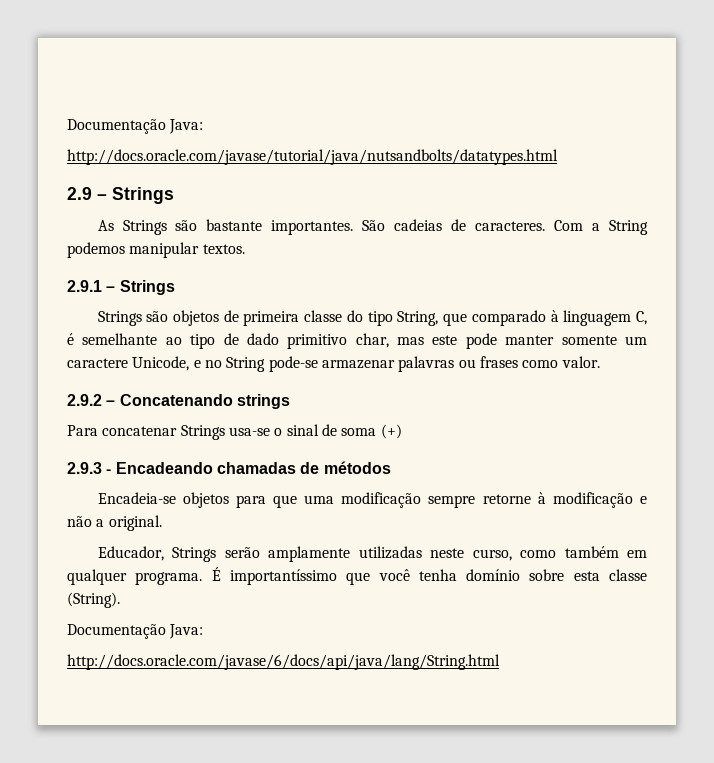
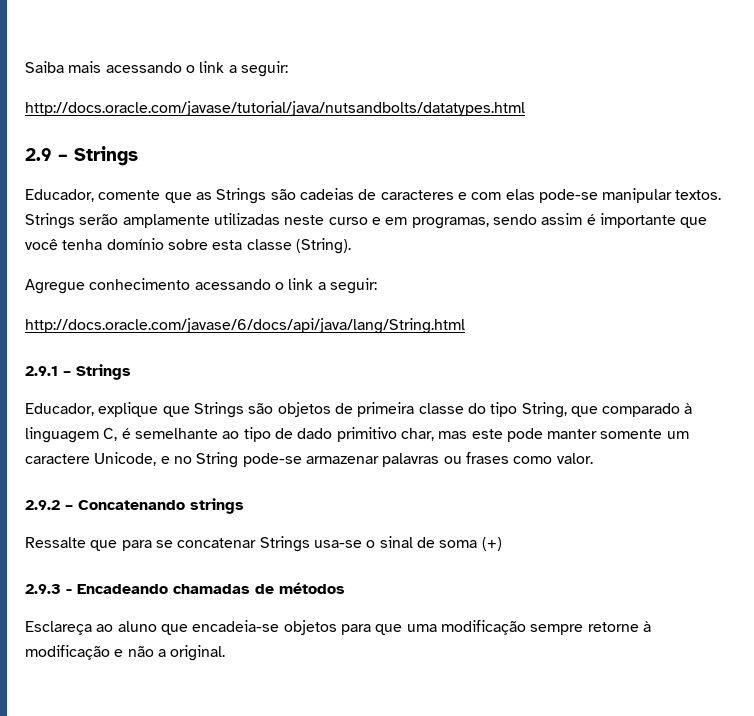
[67,119,204,134] [67,149,558,165] [67,187,174,204] [97,219,648,235] [67,242,245,258] Documentação Java: // http://docs.oracle.com/javase/tutorial/java/nutsandbolts/datatypes.html // 2.9 – Strings // As Strings são bastante importantes. São cadeias de caracteres. Com a String podemos manipular textos. -> [25,61,288,77] [25,101,525,116] [25,146,138,166] [25,188,722,204] [25,213,708,229] [25,238,351,254] [25,278,377,294] [25,318,465,334] Saiba mais acessando o link a seguir: // http://docs.oracle.com/javase/tutorial/java/nutsandbolts/datatypes.html // 2.9 – Strings // Educador, comente que as Strings são cadeias de caracteres e com elas pode-se manipular textos. Strings serão amplamente utilizadas neste curso e em programas, sendo assim é importante que você tenha domínio sobre esta classe (String). // Agregue conhecimento acessando o link a seguir: // http://docs.oracle.com/javase/6/docs/api/java/lang/String.html
(175, 287) none -> [25,402,190,417] Educador, explique que
[67,425,98,436] Para -> [25,537,173,551] Ressalte que para se
[97,492,176,504] Encadeia-se -> [25,620,280,635] Esclareça ao aluno que encadeia-se
[97,546,647,562] [67,567,647,585] [67,592,120,608] [67,624,204,639] [67,654,500,670] // Educador, Strings serão amplamente utilizadas neste curso, como também em qualquer programa. É importantíssimo que você tenha domínio sobre esta classe (String). // Documentação Java: // http://docs.oracle.com/javase/6/docs/api/java/lang/String.html -> (226, 653) none

